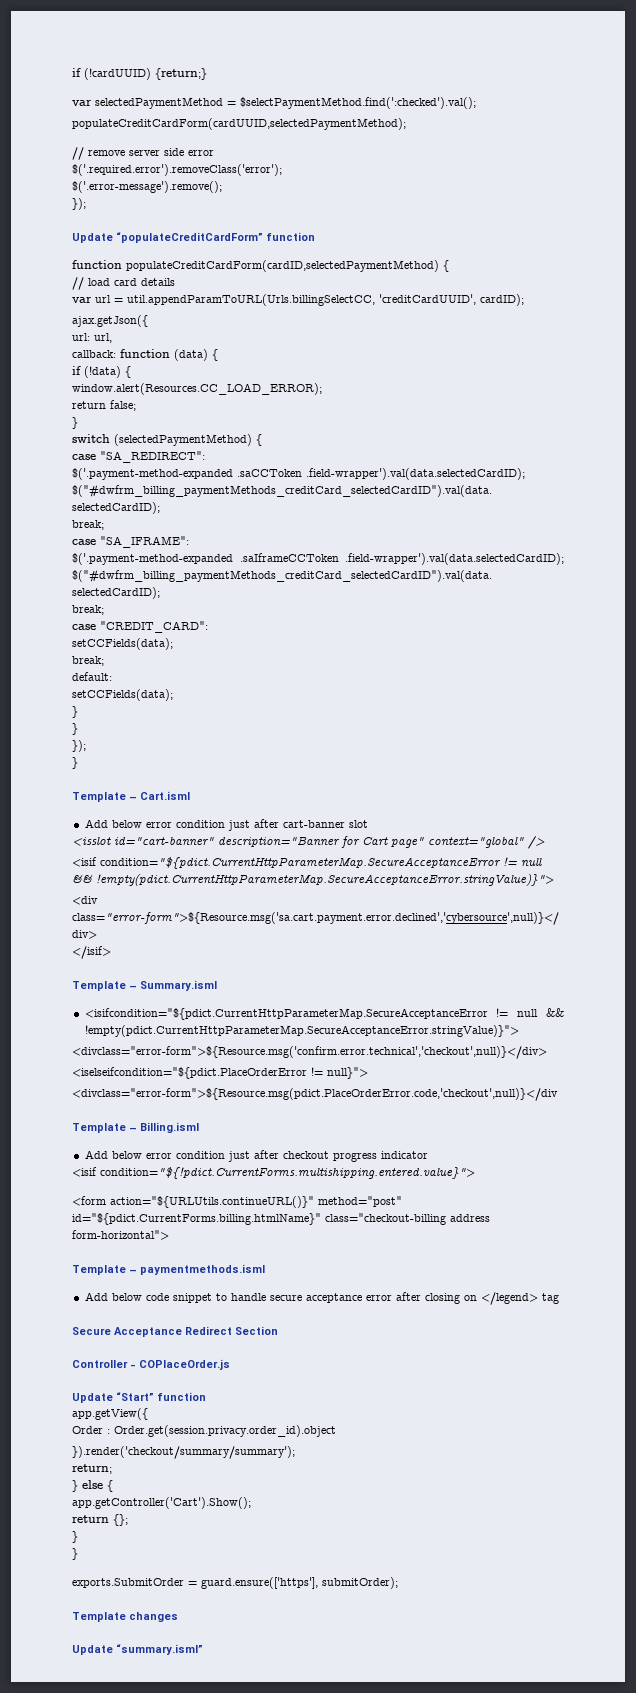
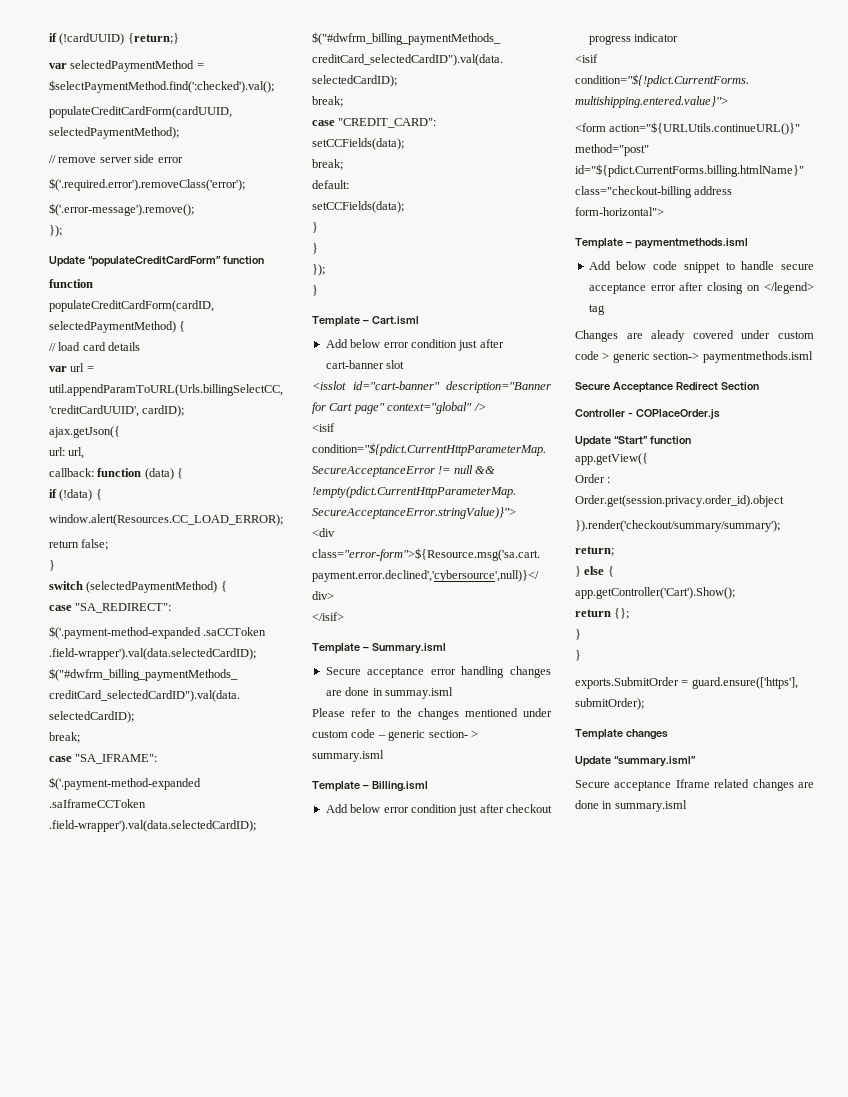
[84,1008,564,1020] [84,1025,519,1037] [72,1046,547,1059] [72,1067,368,1079] [72,1088,558,1101] <isifcondition="${pdict.CurrentHttpParameterMap.SecureAcceptanceError != null && !empty(pdict.CurrentHttpParameterMap.SecureAcceptanceError.stringValue)}"> // <divclass="error-form">${Resource.msg('confirm.error.technical','checkout',null)}</div> // <iselseifcondition="${pdict.PlaceOrderError != null}"> // <divclass="error-form">${Resource.msg(pdict.PlaceOrderError.code,'checkout',null)}</div -> [325,666,551,678] [325,687,453,699] [312,708,552,720] [312,729,478,741] [312,750,384,762] Secure acceptance error handling changes are done in summay.isml // Please refer to the changes mentioned under custom code – generic section- > summary.isml
(559, 1298) none -> [575,330,814,342] [575,351,813,363] // Changes are aleady covered under custom code > generic section-> paymentmethods.isml
(203, 1649) none -> [575,779,814,791] [575,800,687,812] // Secure acceptance Iframe related changes are done in summary.isml

